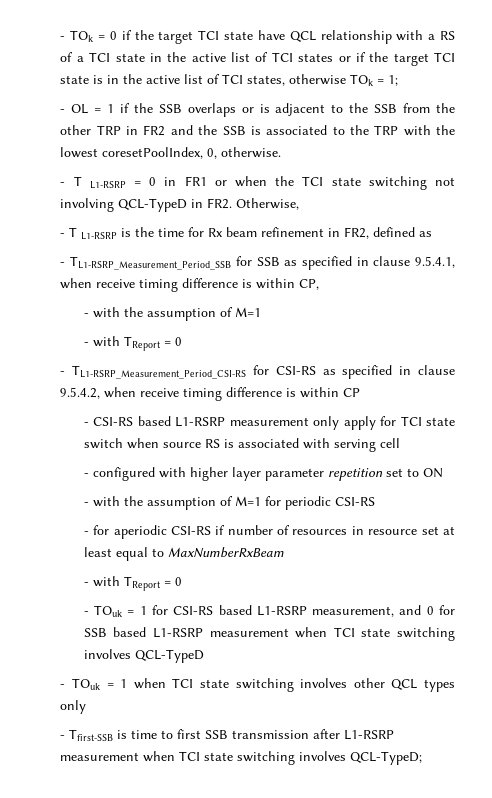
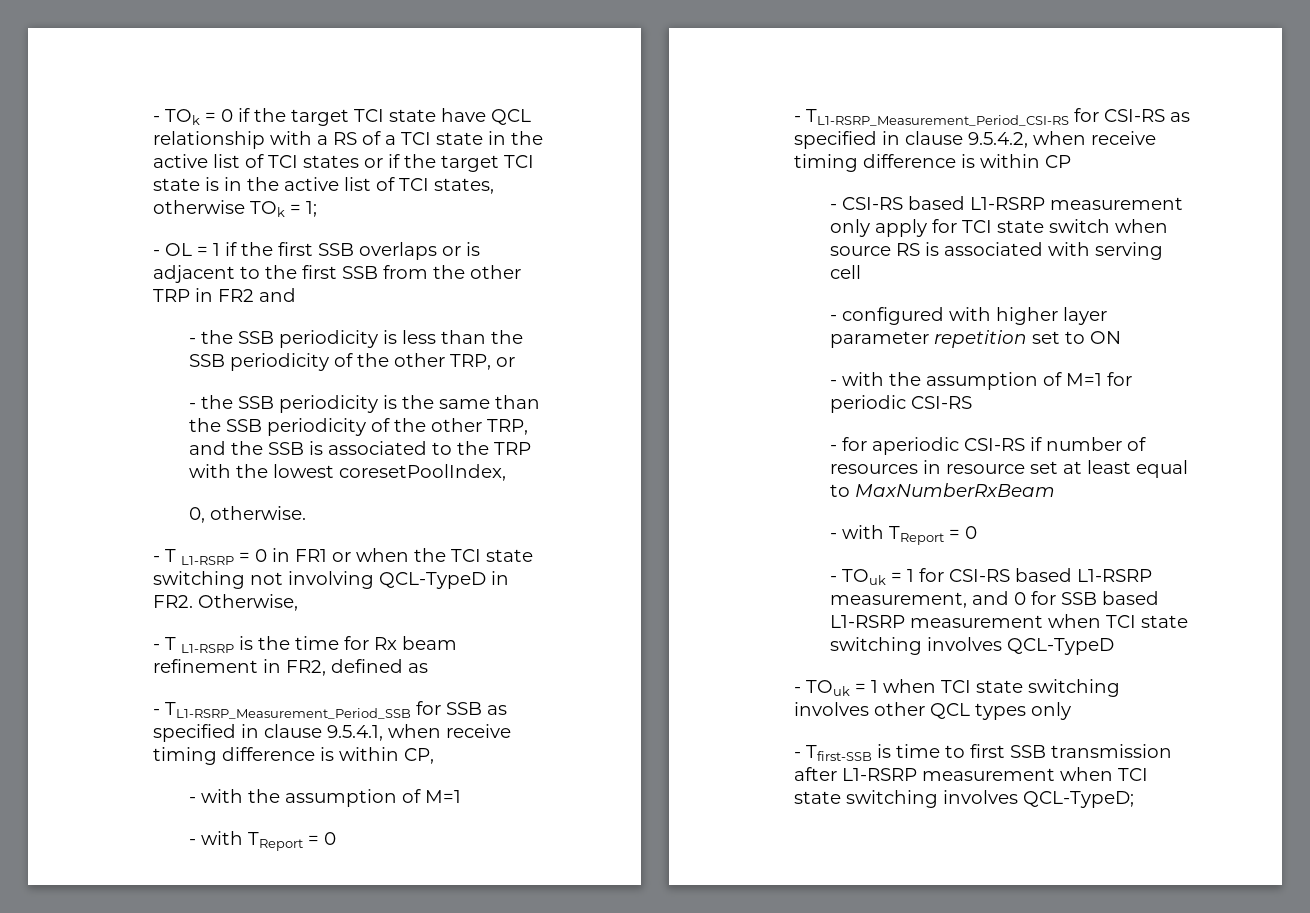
(153, 108) none -> [277,242,313,256] first
(369, 108) none -> [301,265,337,279] first
(193, 130) none -> [188,330,523,348] [188,353,515,371] [188,395,540,413] [188,418,528,436] [188,441,226,455] // - the SSB periodicity is less than the SSB periodicity of the other TRP, or // - the SSB periodicity is the same than the SSB periodicity of the other TRP, and
(204, 153) none -> (506, 472) //

